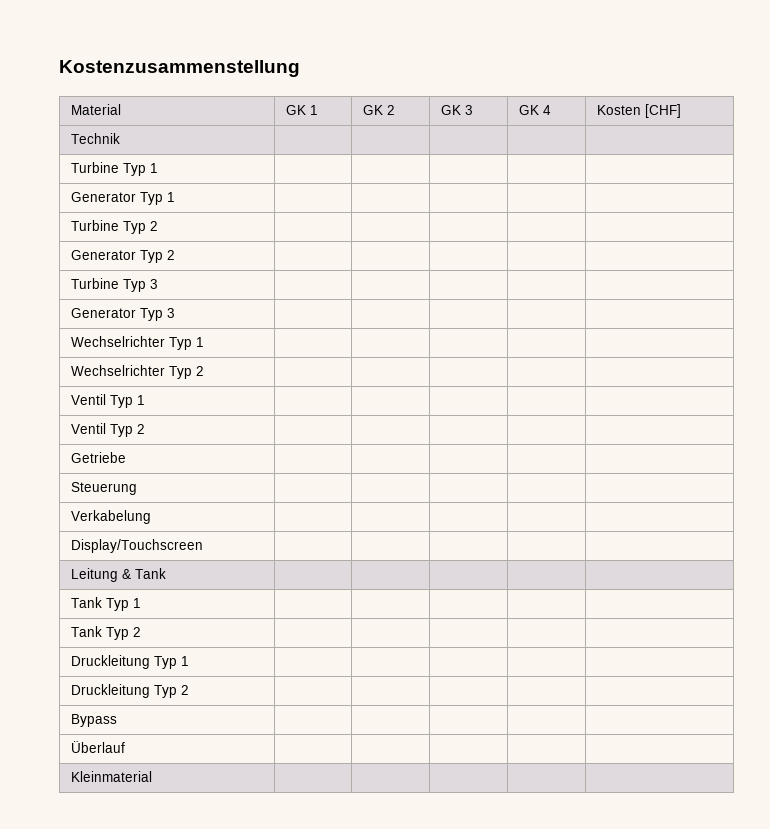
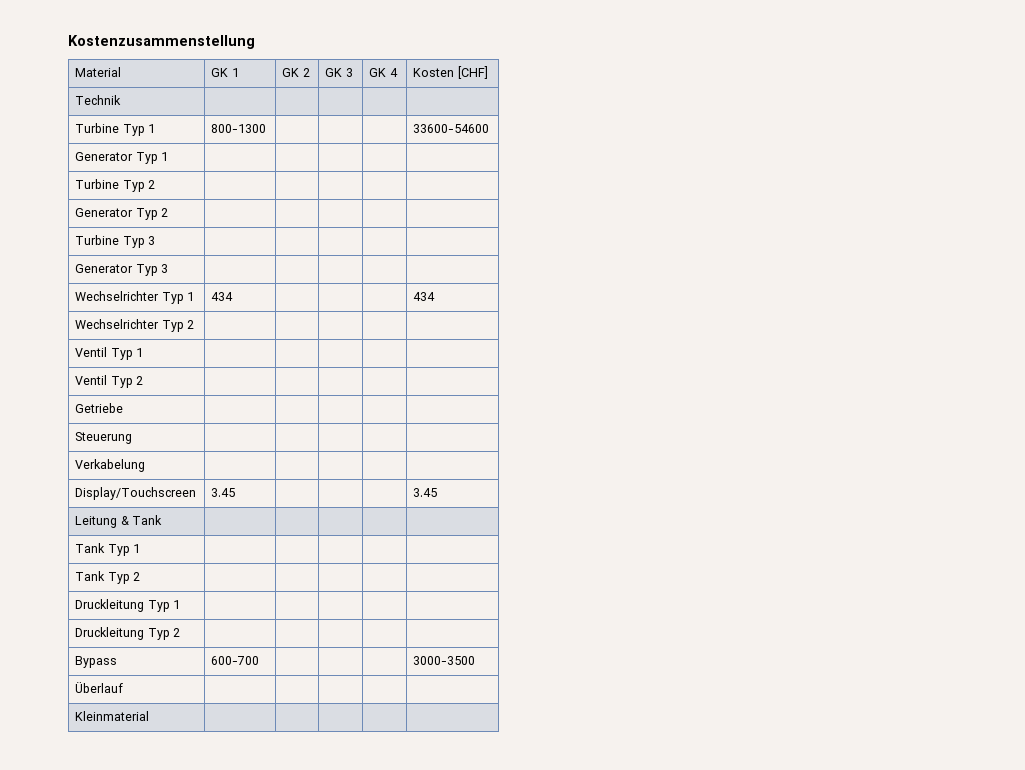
(158, 168) | | | | -> [211,124,267,133] [413,124,490,133] 800-1300 | | | | 33600-54600
(204, 342) | | | | -> [211,292,234,301] [413,292,436,301] 434 | | | | 434
(203, 546) | | | | -> [211,488,236,497] [413,488,438,497] 3.45 | | | | 3.45
(117, 720) | | | | -> [211,656,260,665] [413,656,476,665] 600-700 | | | | 3000-3500

